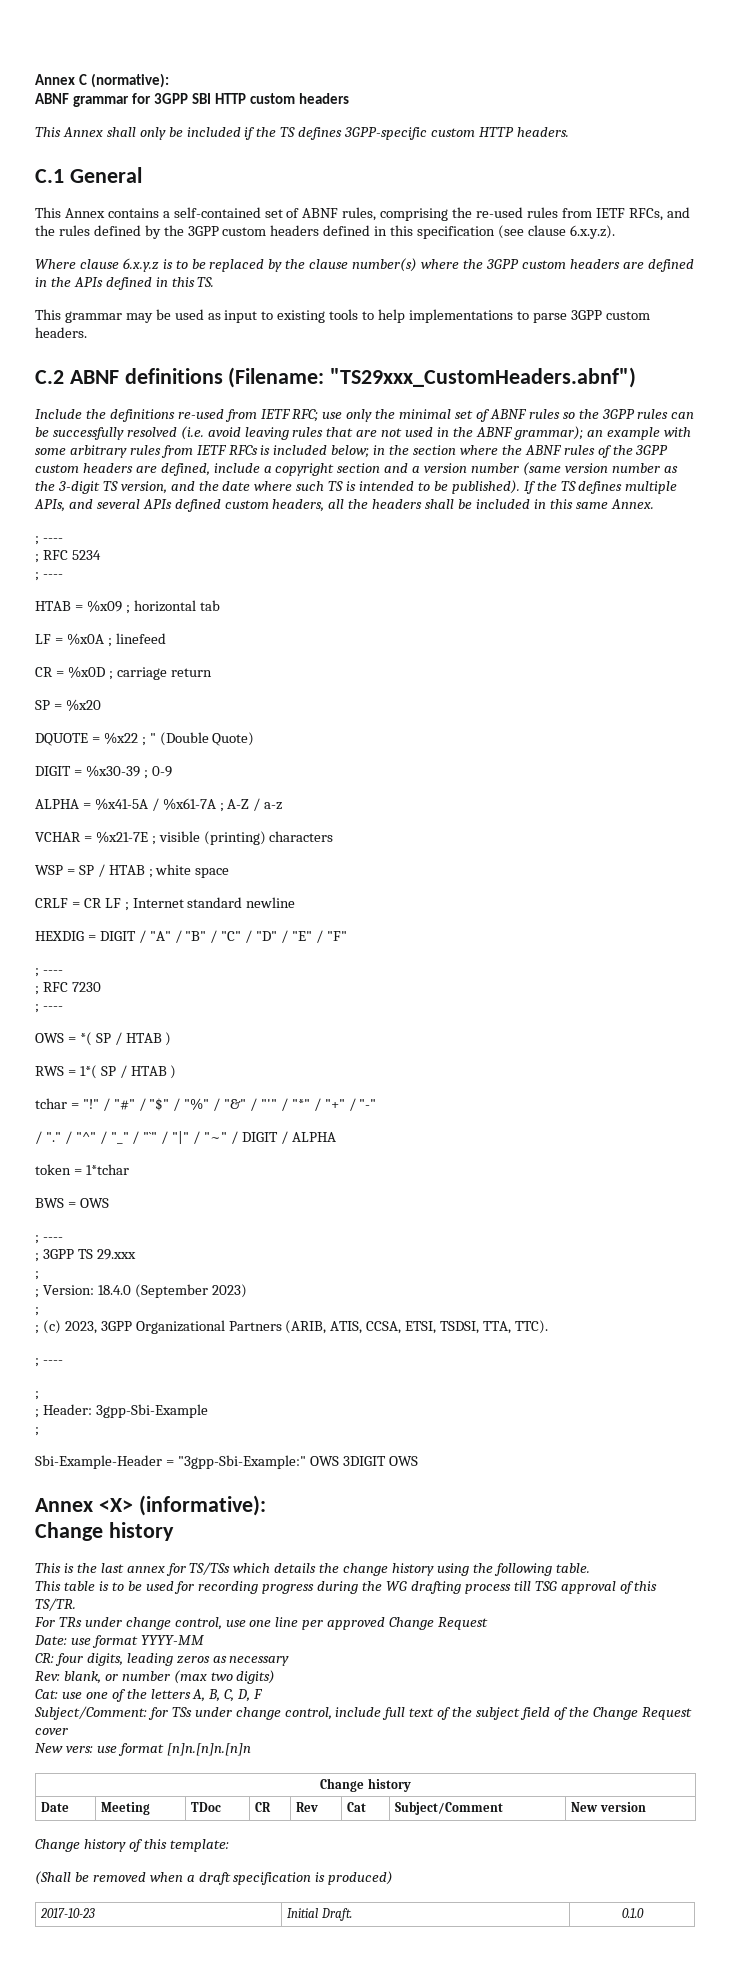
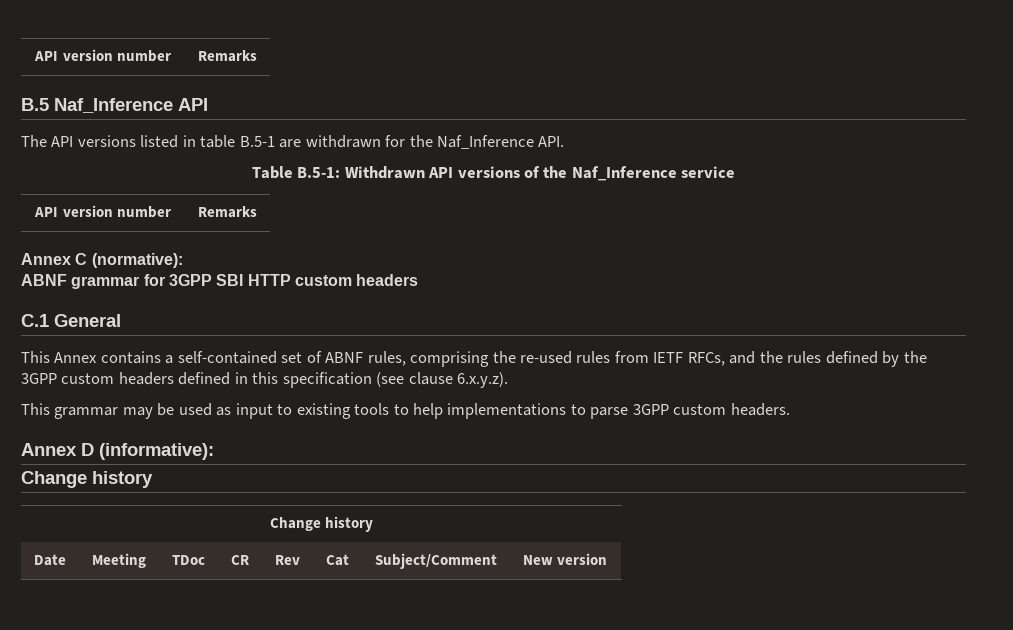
(35, 79) none -> [34,49,171,62] [197,50,257,62] [21,98,208,113] [21,135,565,149] [251,166,736,181] [34,205,171,218] [197,206,257,218] API version number | Remarks // B.5 Naf_Inference API // The API versions listed in table B.5-1 are withdrawn for the Naf_Inference API. // Table B.5-1: Withdrawn API versions of the Naf_Inference service // API version number | Remarks //
[35,127,569,140] // This Annex shall only be included if the TS defines 3GPP-specific custom HTTP headers. -> (419, 280) none
[35,258,694,272] [35,277,215,290] // Where clause 6.x.y.z is to be replaced by the clause number(s) where the 3GPP custom headers are defined in the APIs defined in this TS. -> (509, 380) none
[35,367,637,388] [35,409,695,422] [35,426,691,440] [35,445,669,458] [35,462,678,476] [35,480,678,494] [34,499,654,512] [35,536,63,545] [35,550,101,563] [35,572,63,581] [35,600,220,614] [35,633,166,647] [35,666,212,680] [35,699,101,711] [35,732,255,746] [35,765,172,779] [35,798,283,812] [35,831,334,845] [35,864,230,878] [35,897,296,911] [35,930,347,943] [35,968,63,977] [35,982,101,995] [35,1004,63,1013] [35,1032,172,1046] [35,1065,177,1079] [35,1098,377,1111] [35,1131,336,1144] [35,1164,129,1175] [35,1198,109,1208] [35,1235,63,1244] [35,1249,136,1262] [35,1271,39,1280] [35,1284,247,1298] [35,1307,39,1316] [35,1320,548,1334] [35,1358,63,1367] [35,1391,39,1400] [35,1404,208,1418] [35,1427,39,1436] [35,1455,418,1469] [35,1498,133,1512] // C.2 ABNF definitions (Filename: "TS29xxx_CustomHeaders.abnf") // Include the definitions re-used from IETF RFC; use only the minimal set of ABNF rules so the 3GPP rules can be successfully resolved (i.e. avoid leaving rules that are not used in the ABNF grammar); an example with some arbitrary rules from IETF RFCs is included below; in the section where the ABNF rules of the 3GPP custom headers are defined, include a copyright section and a version number (same version number as the 3-digit TS version, and the date where such TS is intended to be published). If the TS defines multiple APIs, and several APIs defined custom headers, all the headers shall be included in this same Annex. // ; ---- // ; RFC 5234 // ; ---- // HTAB = %x09 ; horizontal tab // LF = %x0A ; linefeed // CR = %x0D ; carriage return // SP = %x20 // DQUOTE = %x22 ; " (Double Quote) // DIGIT = %x30-39 ; 0-9 // ALPHA = %x41-5A / %x61-7A ; A-Z / a-z // VCHAR = %x21-7E ; visible (printing) characters // WSP = SP / HTAB ; white space // CRLF = CR LF ; Internet standard newline // HEXDIG = DIGIT / "A" / "B" / "C" / "D" / "E" / "F" // ; ---- // ; RFC 7230 // ; ---- // OWS = *( SP / HTAB ) // RWS = 1*( SP / HTAB ) // tchar = "!" / "#" / "$" / "%" / "&" / "'" / "*" / "+" / "-" // / "." / "^" / "_" / "`" / "|" / "~" / DIGIT / ALPHA // token = 1*tchar // BWS = OWS // ; ---- // ; 3GPP TS 29.xxx // ; // ; Version: 18.4.0 (September 2023) // ; // ; (c) 2023, 3GPP Organizational Partners (ARIB, ATIS, CCSA, ETSI, TSDSI, TTA, TTC). // ; ---- // ; // ; Header: 3gpp-Sbi-Example // ; // Sbi-Example-Header = "3gpp-Sbi-Example:" OWS 3DIGIT OWS // Annex <X> -> [21,443,94,456] // Annex D
[35,1562,590,1576] [35,1581,658,1594] [35,1598,76,1611] [34,1617,489,1630] [34,1635,204,1648] [35,1653,290,1666] [35,1670,276,1684] [35,1689,264,1702] [34,1706,692,1720] [35,1728,68,1735] [35,1743,251,1756] // This is the last annex for TS/TSs which details the change history using the following table. // This table is to be used for recording progress during the WG drafting process till TSG approval of this TS/TR. // For TRs under change control, use one line per approved Change Request // Date: use format YYYY-MM // CR: four digits, leading zeros as necessary // Rev: blank, or number (max two digits) // Cat: use one of the letters A, B, C, D, F // Subject/Comment: for TSs under change control, include full text of the subject field of the Change Request cover // New vers: use format [n]n.[n]n.[n]n -> (153, 479) none
[35,1839,229,1852] [35,1871,394,1885] [40,1908,96,1918] [287,1908,352,1921] [621,1908,644,1918] // Change history of this template: // (Shall be removed when a draft specification is produced) // 2017-10-23 | Initial Draft. | 0.1.0 -> (607, 559) none

